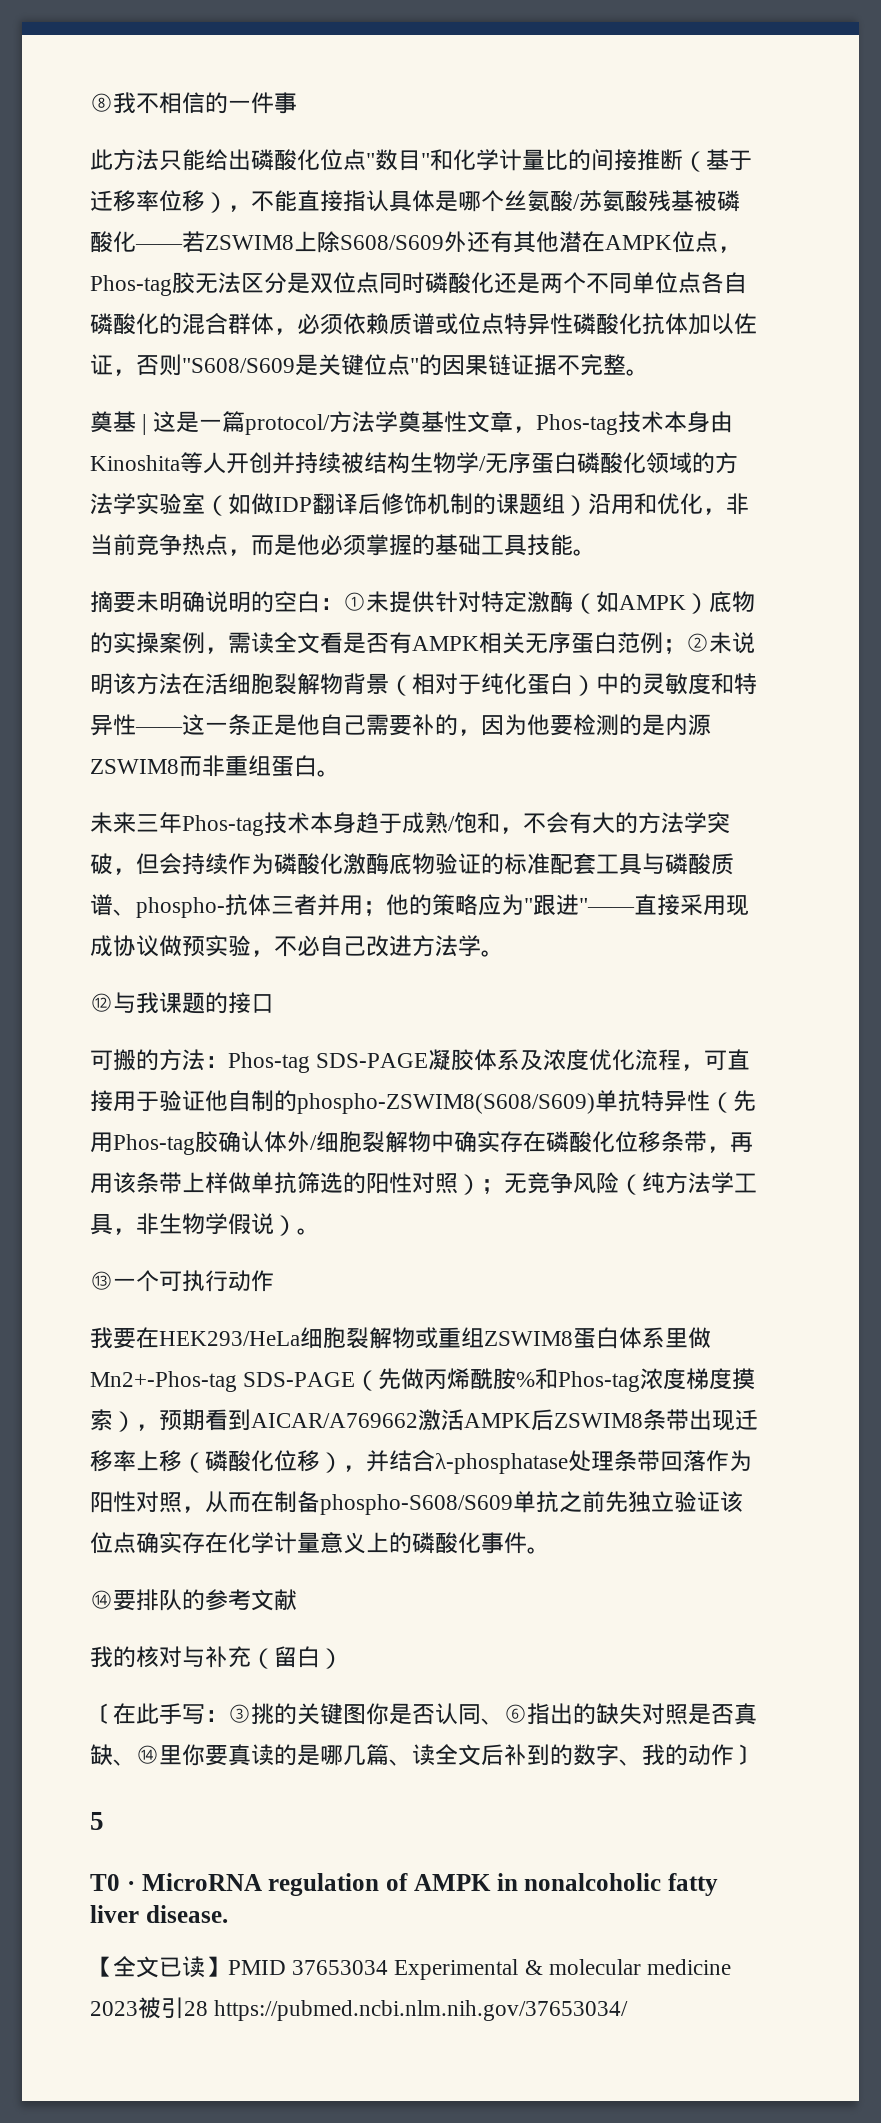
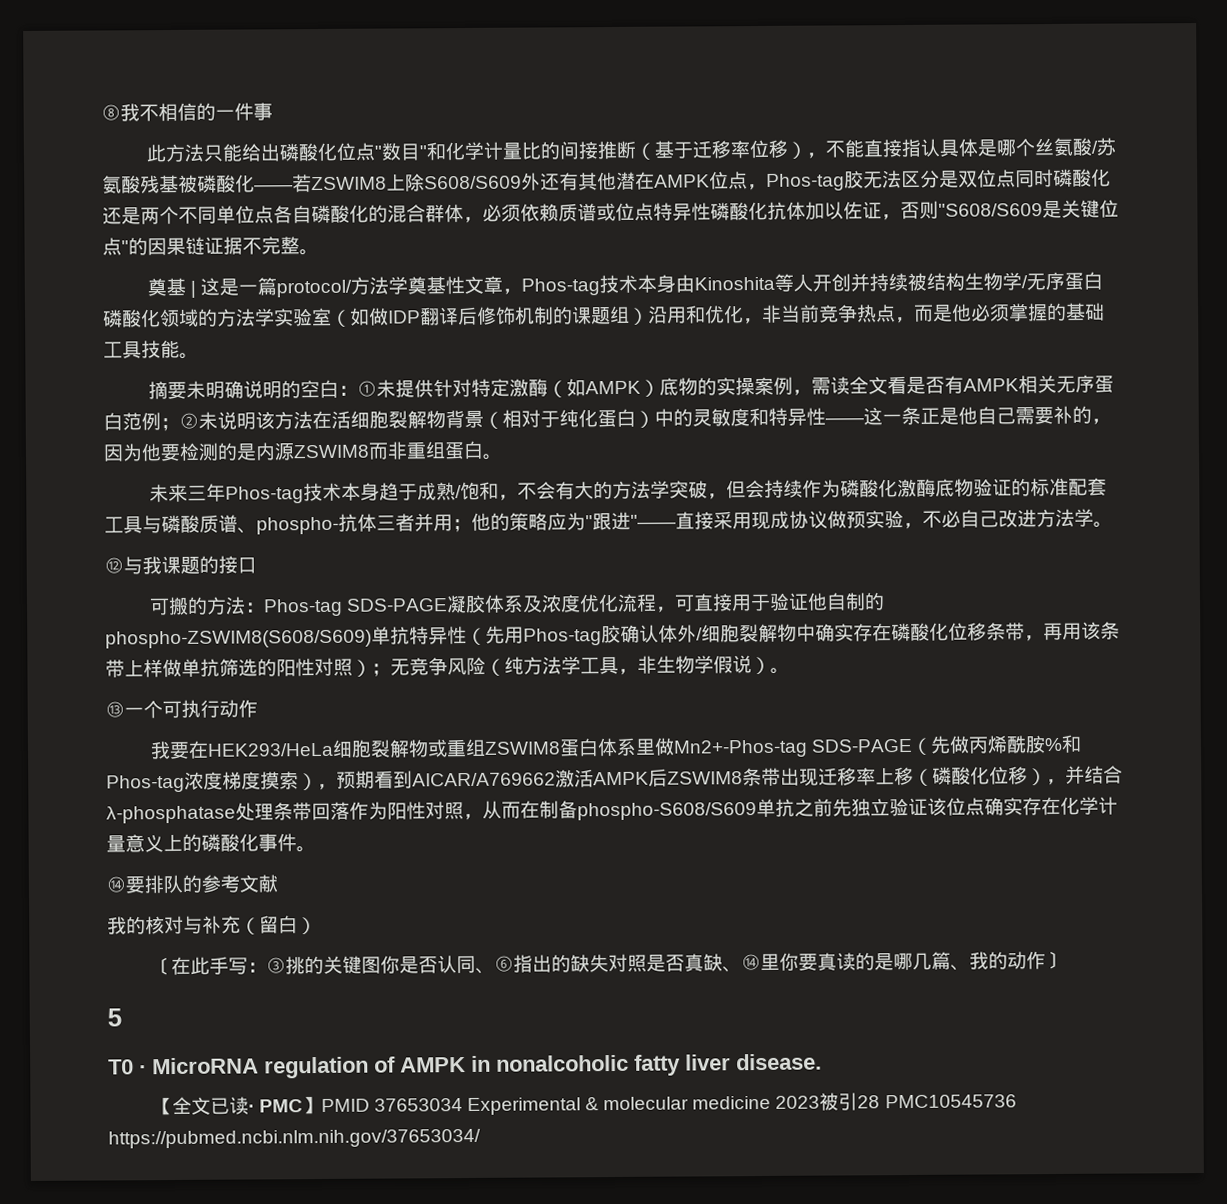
[412,1744,642,1766] 读全文后补到的数字、 -> (970, 967) none
(205, 1967) none -> [247,1099,303,1113] · PMC
(208, 2008) none -> [884,1094,1017,1109] PMC10545736

